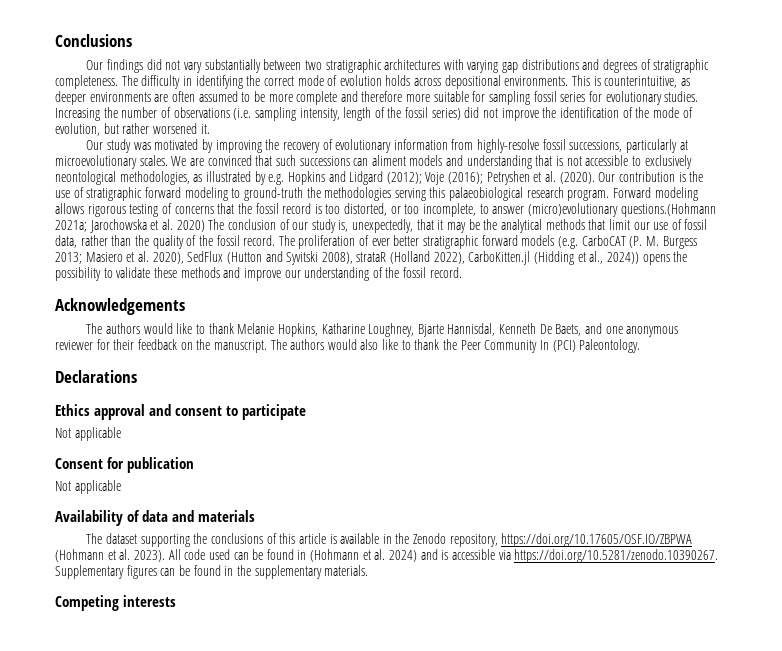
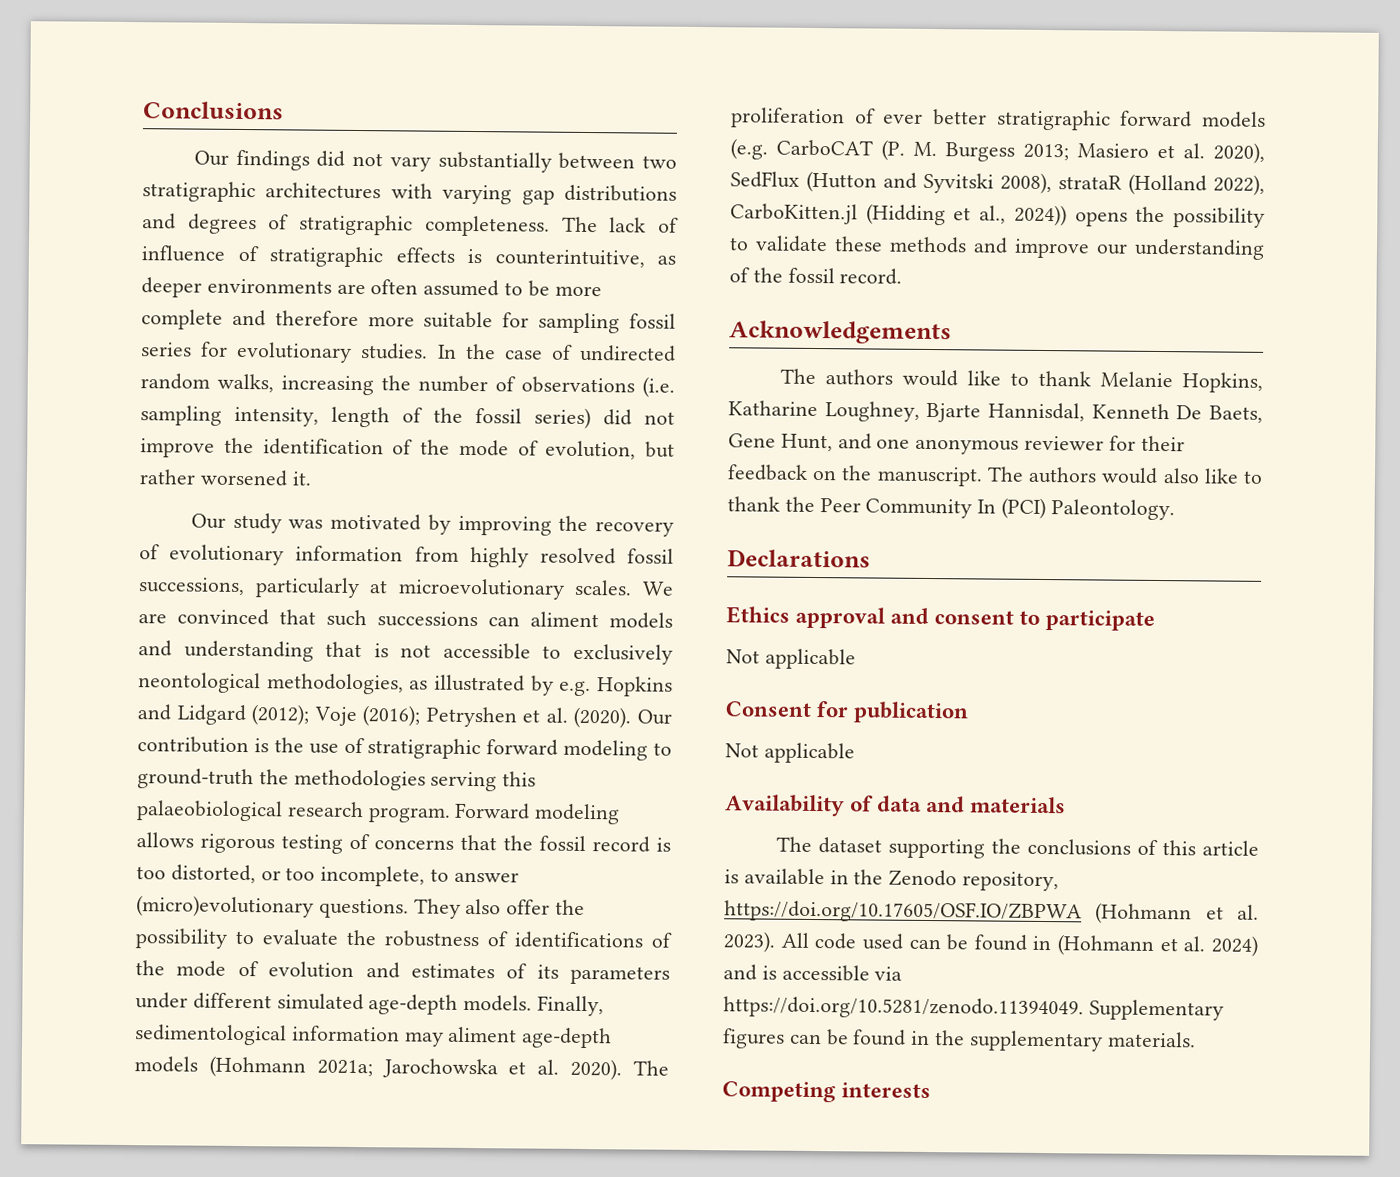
[141,75,591,89] difficulty in identifying the correct mode of evolution holds across depositional environments. This -> [609,217,679,233] [141,245,455,268] lack of influence of stratigraphic effects
[55,108,100,121] Increasing -> [436,343,676,362] [140,373,374,396] In the case of undirected random walks, increasing
[477,139,540,153] highly-resolve -> [469,546,616,568] highly resolved
[620,203,716,217] [55,219,708,233] [55,235,276,249] questions.(Hohmann 2021a; Jarochowska et al. 2020) The conclusion of our study is, unexpectedly, that it may be the analytical methods that limit our use of fossil data, rather than the quality of the fossil record. -> [318,898,586,919] [135,928,672,949] [135,960,670,985] [135,992,605,1017] [135,1024,613,1049] [134,1055,623,1081] questions. They also offer the possibility to evaluate the robustness of identifications of the mode of evolution and estimates of its parameters under different simulated age-depth models. Finally, sedimentological information may aliment age-depth models (Hohmann 2021a; Jarochowska et al. 2020).
(582, 330) none -> [728,433,833,452] Gene Hunt,
[514,549,719,563] https://doi.org/10.5281/zenodo.10390267. -> [723,996,1084,1020] https://doi.org/10.5281/zenodo.11394049.

